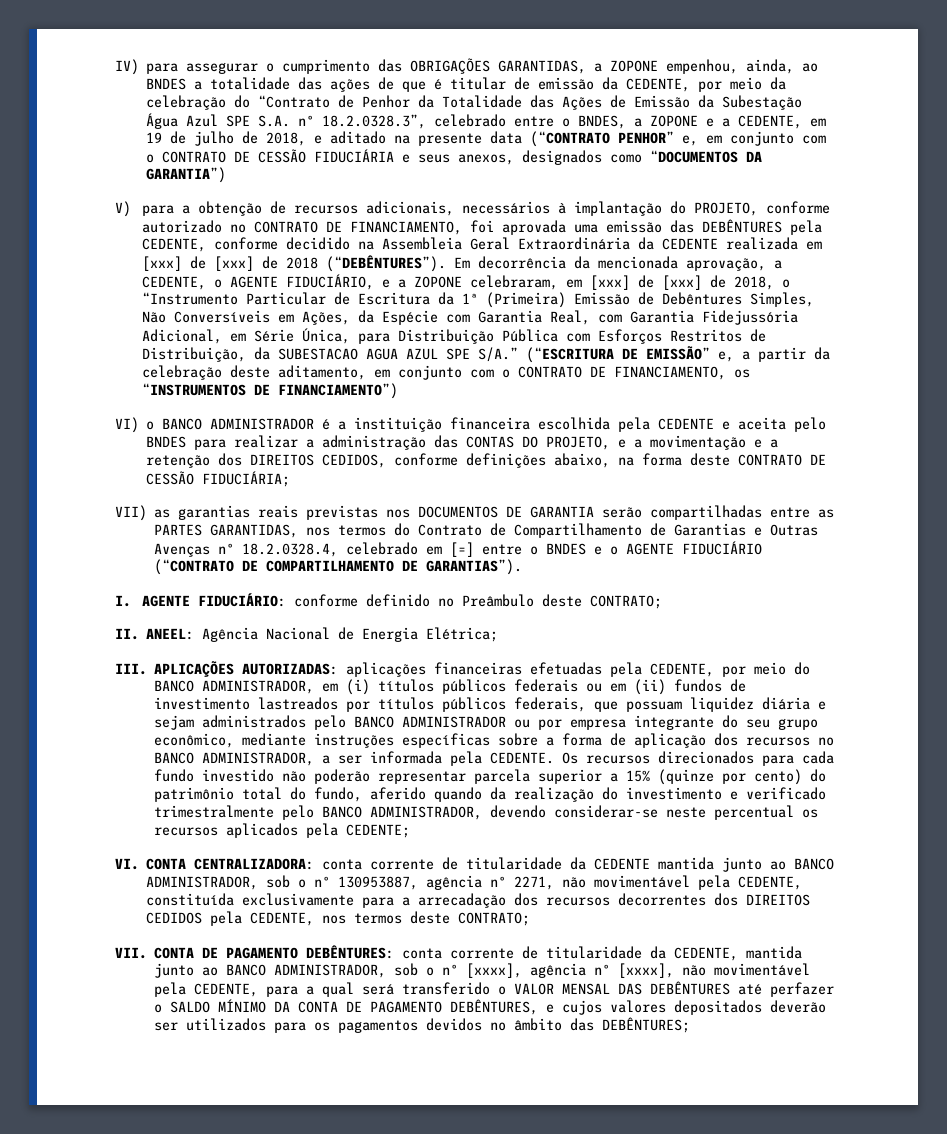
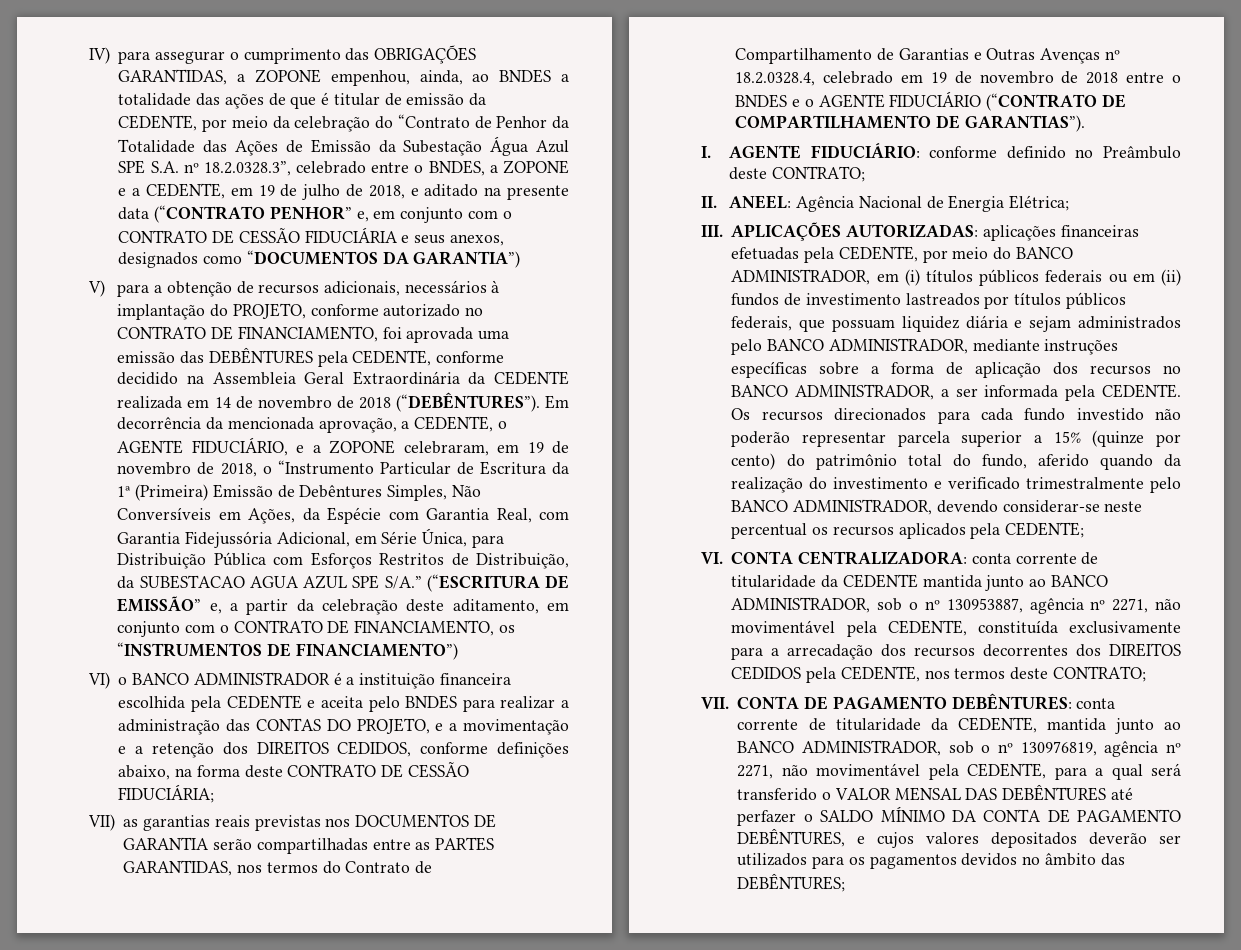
[142,256,255,271] [xxx] de [xxx] -> [214,396,332,409] 14 de novembro
[590,275,703,290] [xxx] de [xxx] -> [527,441,569,454] [117,462,192,475] 19 de novembro
[450,542,475,557] [=] -> [930,71,1119,84] 19 de novembro de 2018
[402,715,819,730] [154,733,235,748] ADMINISTRADOR ou por empresa integrante do seu grupo econômico, -> [828,338,968,354] ADMINISTRADOR,
[466,963,675,978] [xxxx], agência nº [xxxx], -> [1020,741,1181,757] [737,764,774,779] 130976819, agência nº 2271,

